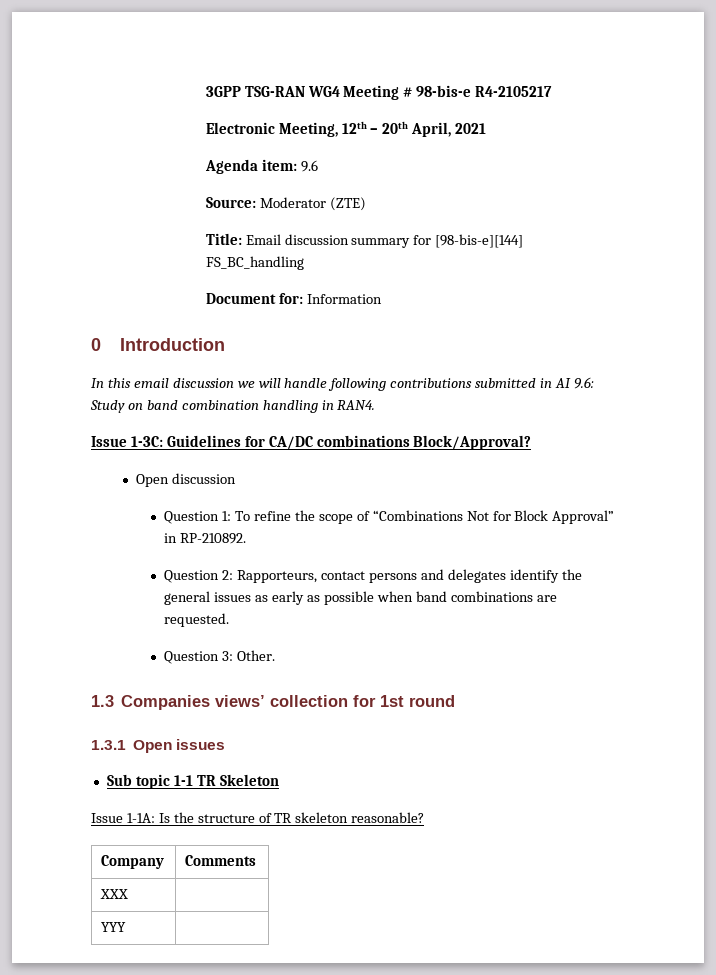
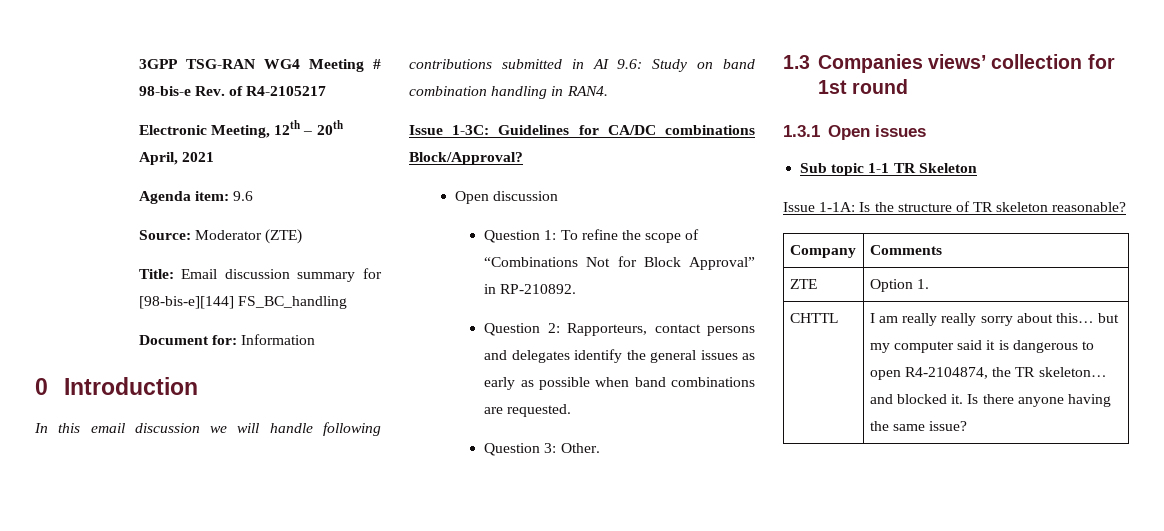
(472, 91) none -> [194,86,244,96] Rev. of
[100,889,129,899] [101,922,127,932] XXX | // YYY | -> [789,279,817,289] [869,279,930,292] [789,313,838,323] [869,313,1120,326] [869,340,1095,353] [869,367,1107,380] [869,394,1112,407] [869,421,968,431] ZTE | Option 1. // CHTTL | I am really really sorry about this… but my computer said it is dangerous to open R4-2104874, the TR skeleton… and blocked it. Is there anyone having the same issue?

